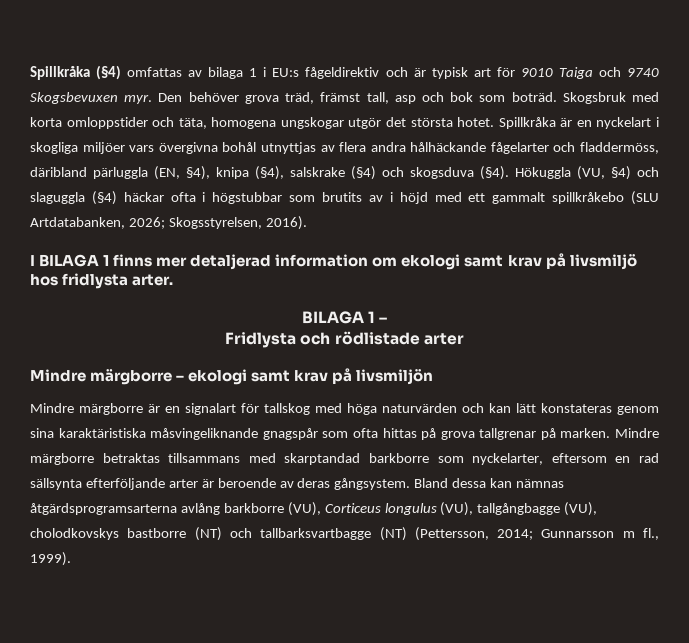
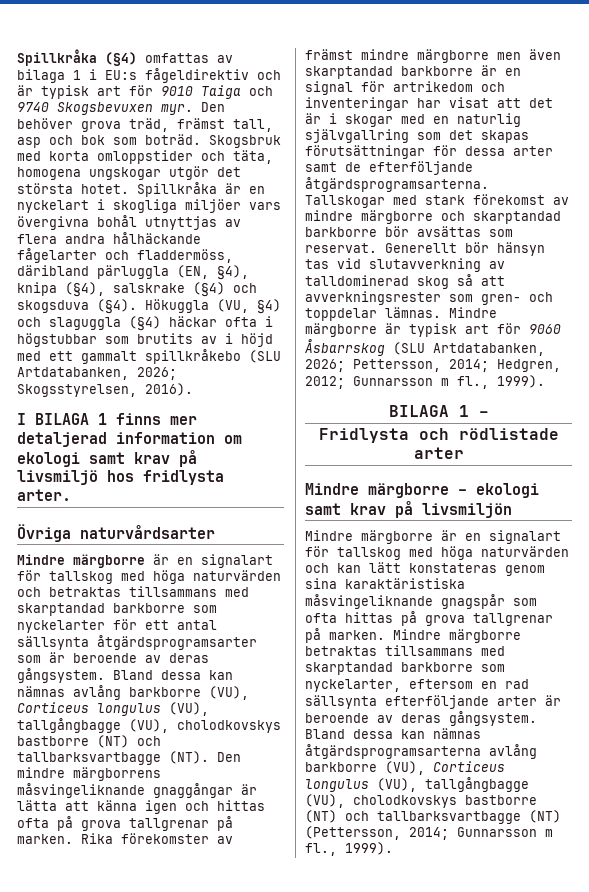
(174, 280) none -> [17,524,215,542] [17,554,273,568] [17,570,281,584] [17,586,249,597] [17,603,217,616] [17,619,217,633] [17,635,257,650] [17,652,209,663] [17,668,233,683] [17,685,249,700] [17,702,209,716] [17,718,281,733] [17,735,161,748] [17,751,241,765] [17,767,161,781] [17,783,257,798] [17,800,265,814] [17,816,233,831] [17,833,233,844] [305,49,561,63] [305,65,521,79] [305,81,505,95] [305,97,553,111] [305,113,521,127] [305,129,529,143] [305,145,553,159] [305,161,473,175] [305,177,489,192] [305,194,569,208] [305,210,561,224] [305,226,513,237] [305,242,545,256] [305,258,505,272] [305,274,505,289] [305,291,553,305] [305,307,497,321] [305,323,561,337] [305,339,545,356] [305,359,561,372] [305,375,545,389] // Övriga naturvårdsarter // Mindre märgborre är en signalart för tallskog med höga naturvärden och betraktas tillsammans med skarptandad barkborre som nyckelarter för ett antal sällsynta åtgärdsprogramsarter som är beroende av deras gångsystem. Bland dessa kan nämnas avlång barkborre (VU), Corticeus longulus (VU), tallgångbagge (VU), cholodkovskys bastborre (NT) och tallbarksvartbagge (NT). Den mindre märgborrens måsvingeliknande gnaggångar är lätta att känna igen och hittas ofta på grova tallgrenar på marken. Rika förekomster av främst mindre märgborre men även skarptandad barkborre är en signal för artrikedom och inventeringar har visat att det är i skogar med en naturlig självgallring som det skapas förutsättningar för dessa arter samt de efterföljande åtgärdsprogramsarterna. Tallskogar med stark förekomst av mindre märgborre och skarptandad barkborre bör avsättas som reservat. Generellt bör hänsyn tas vid slutavverkning av talldominerad skog så att avverkningsrester som gren- och toppdelar lämnas. Mindre märgborre är typisk art för 9060 Åsbarrskog (SLU Artdatabanken, 2026; Pettersson, 2014; Hedgren, 2012; Gunnarsson m fl., 1999).

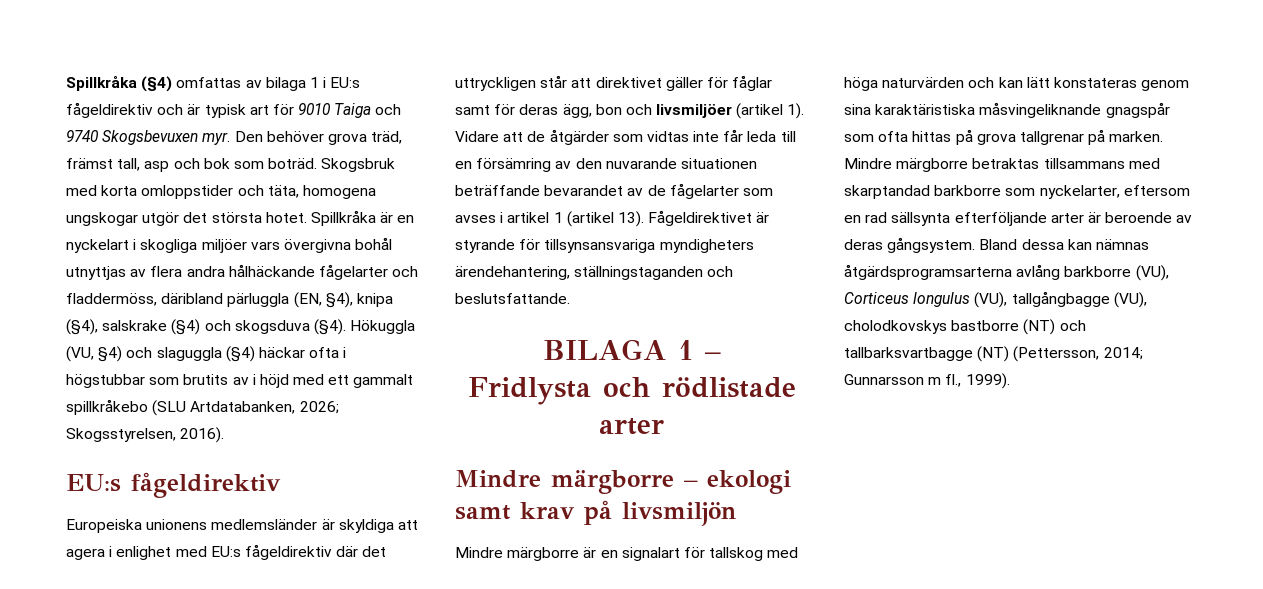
[17,413,197,425] [17,432,242,447] [17,450,197,467] [17,470,224,485] [17,489,71,501] [17,524,215,542] [17,554,273,568] [17,570,281,584] [17,586,249,597] [17,603,217,616] [17,619,217,633] [17,635,257,650] [17,652,209,663] [17,668,233,683] [17,685,249,700] [17,702,209,716] [17,718,281,733] [17,735,161,748] [17,751,241,765] [17,767,161,781] [17,783,257,798] [17,800,265,814] [17,816,233,831] [17,833,233,844] [305,49,561,63] [305,65,521,79] [305,81,505,95] [305,97,553,111] [305,113,521,127] [305,129,529,143] [305,145,553,159] [305,161,473,175] [305,177,489,192] [305,194,569,208] [305,210,561,224] [305,226,513,237] [305,242,545,256] [305,258,505,272] [305,274,505,289] [305,291,553,305] [305,307,497,321] [305,323,561,337] [305,339,545,356] [305,359,561,372] [305,375,545,389] I BILAGA 1 finns mer detaljerad information om ekologi samt krav på livsmiljö hos fridlysta arter. // Övriga naturvårdsarter // Mindre märgborre är en signalart för tallskog med höga naturvärden och betraktas tillsammans med skarptandad barkborre som nyckelarter för ett antal sällsynta åtgärdsprogramsarter som är beroende av deras gångsystem. Bland dessa kan nämnas avlång barkborre (VU), Corticeus longulus (VU), tallgångbagge (VU), cholodkovskys bastborre (NT) och tallbarksvartbagge (NT). Den mindre märgborrens måsvingeliknande gnaggångar är lätta att känna igen och hittas ofta på grova tallgrenar på marken. Rika förekomster av främst mindre märgborre men även skarptandad barkborre är en signal för artrikedom och inventeringar har visat att det är i skogar med en naturlig självgallring som det skapas förutsättningar för dessa arter samt de efterföljande åtgärdsprogramsarterna. Tallskogar med stark förekomst av mindre märgborre och skarptandad barkborre bör avsättas som reservat. Generellt bör hänsyn tas vid slutavverkning av talldominerad skog så att avverkningsrester som gren- och toppdelar lämnas. Mindre märgborre är typisk art för 9060 Åsbarrskog (SLU Artdatabanken, 2026; Pettersson, 2014; Hedgren, 2012; Gunnarsson m fl., 1999). -> [66,472,281,498] [66,519,418,533] [66,544,387,560] [455,75,773,91] [455,103,805,119] [455,129,796,145] [455,158,757,172] [455,183,773,199] [455,210,770,227] [455,239,754,253] [455,266,734,280] [455,293,570,304] EU:s fågeldirektiv // Europeiska unionens medlemsländer är skyldiga att agera i enlighet med EU:s fågeldirektiv där det uttryckligen står att direktivet gäller för fåglar samt för deras ägg, bon och livsmiljöer (artikel 1). Vidare att de åtgärder som vidtas inte får leda till en försämring av den nuvarande situationen beträffande bevarandet av de fågelarter som avses i artikel 1 (artikel 13). Fågeldirektivet är styrande för tillsynsansvariga myndigheters ärendehantering, ställningstaganden och beslutsfattande.

